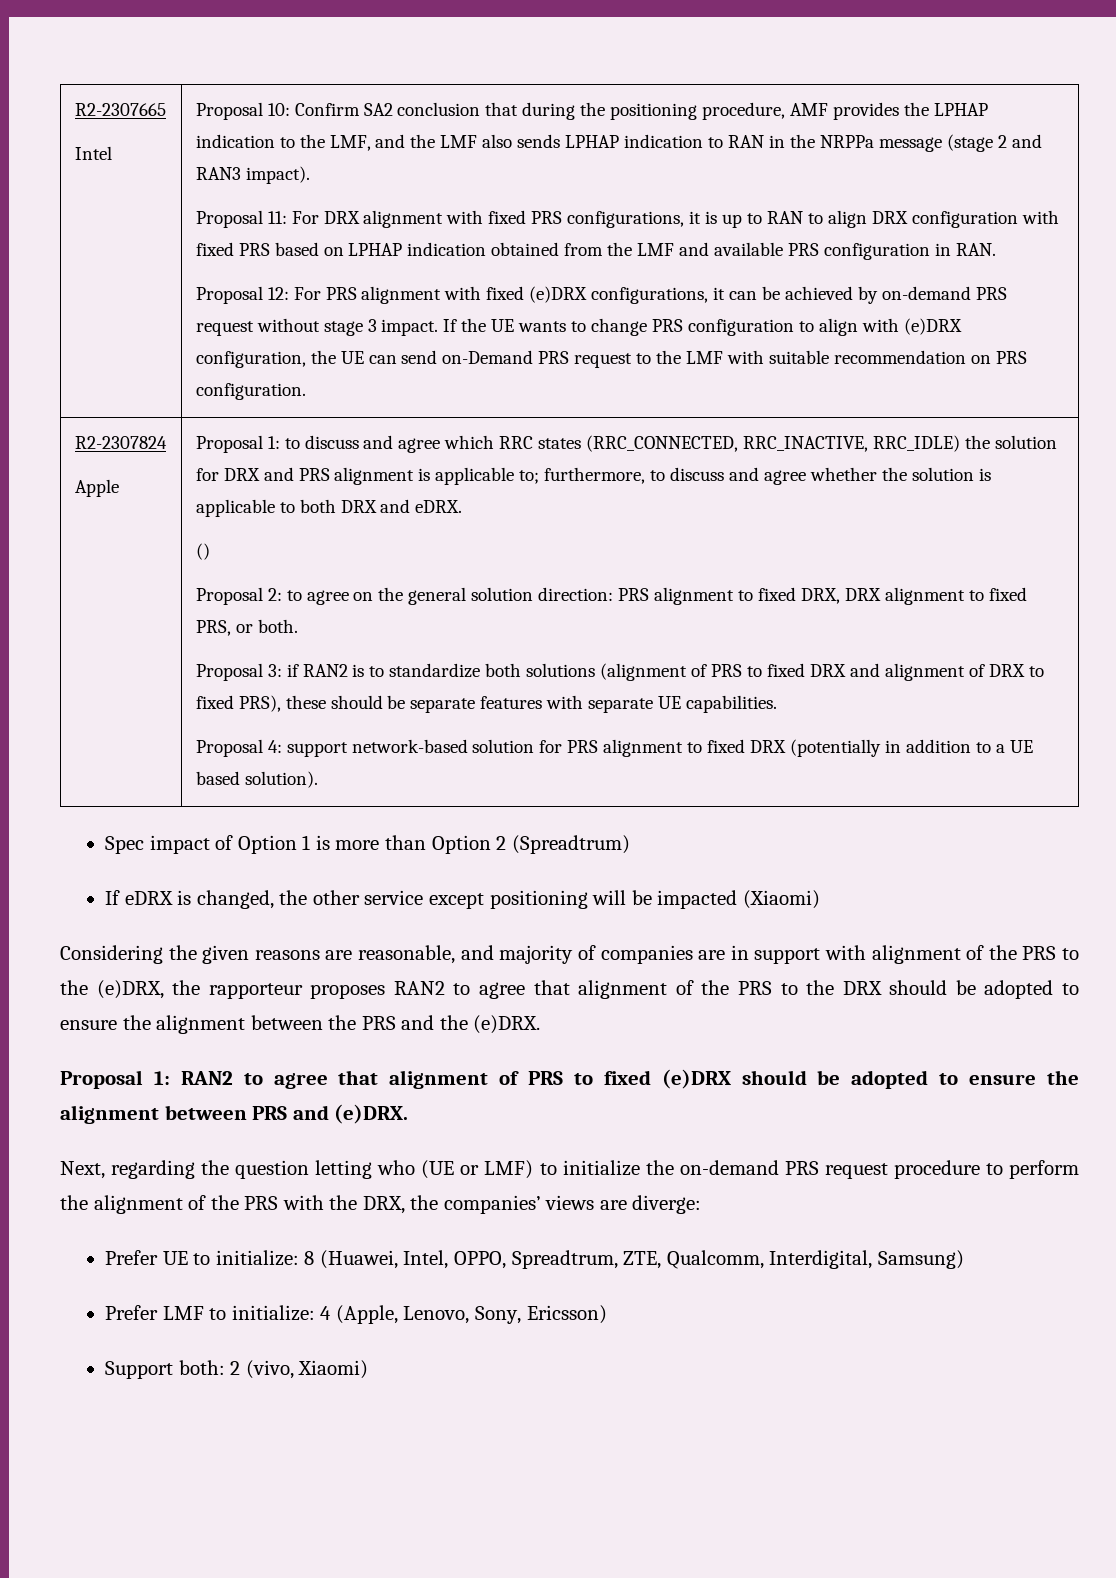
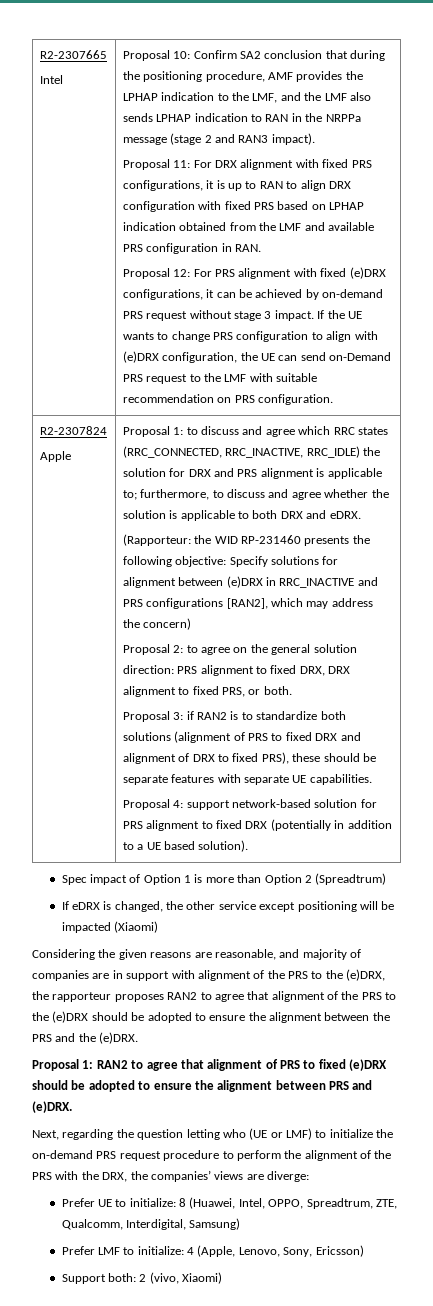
[195,543,210,560] () -> [122,534,370,546] [122,556,339,567] [122,576,378,588] [122,598,373,609] [122,618,192,630] (Rapporteur: the WID RP-231460 presents the following objective: Specify solutions for alignment between (e)DRX in RRC_INACTIVE and PRS configurations [RAN2], which may address the concern)
[842,981,882,995] DRX -> [52,1011,89,1023] (e)DRX

